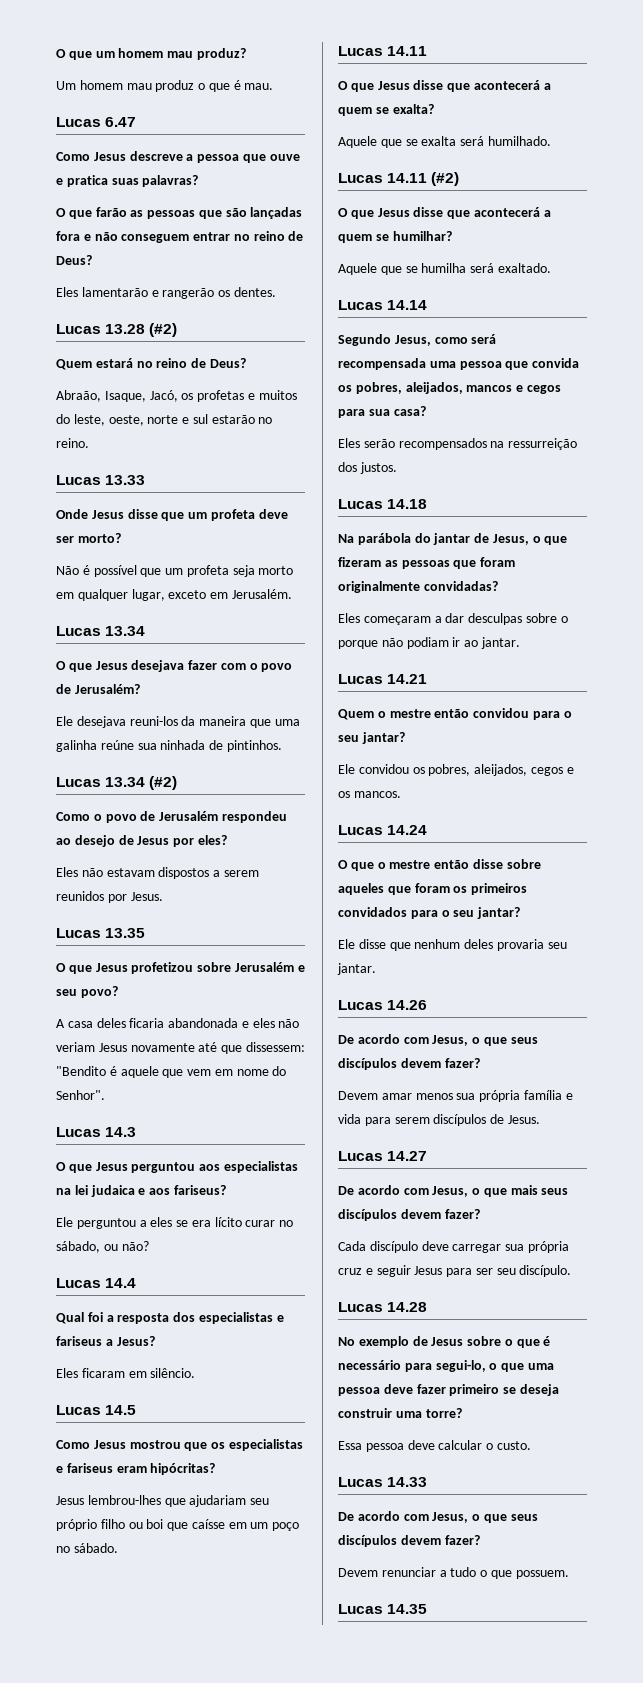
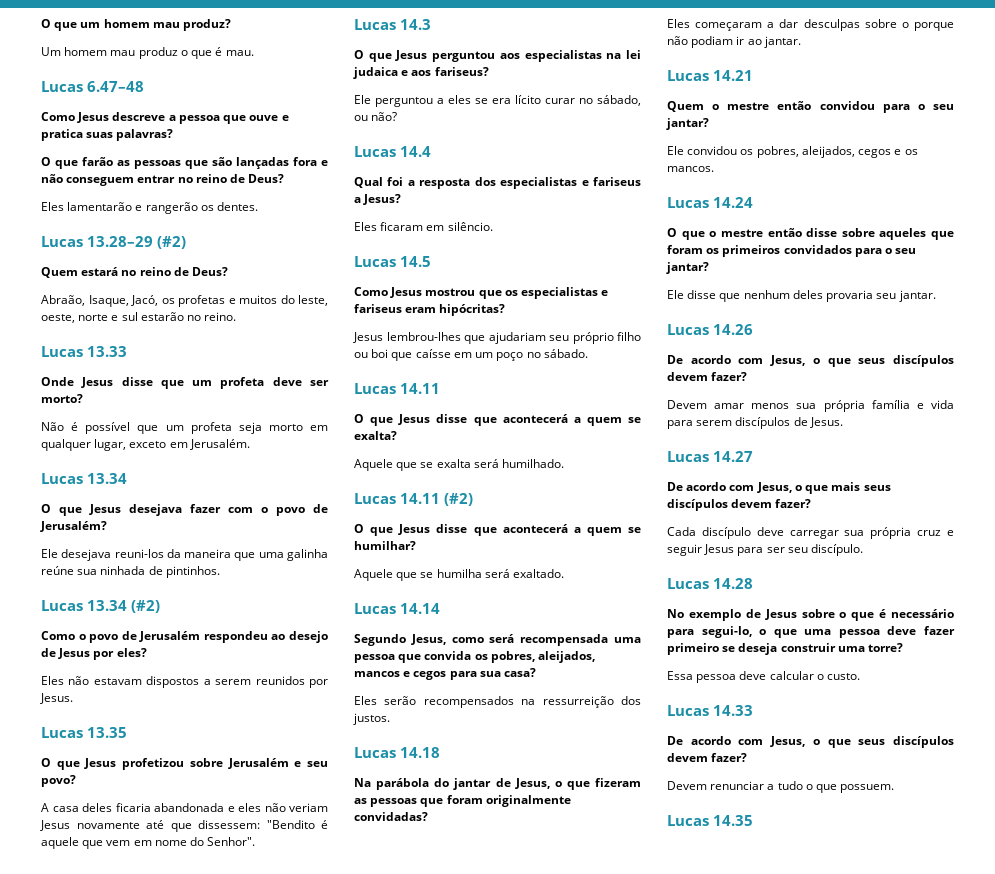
[105,117,137,127] 6.47 -> [87,81,145,92] 6.47–48
[105,324,146,334] 13.28 -> [87,236,154,247] 13.28–29

